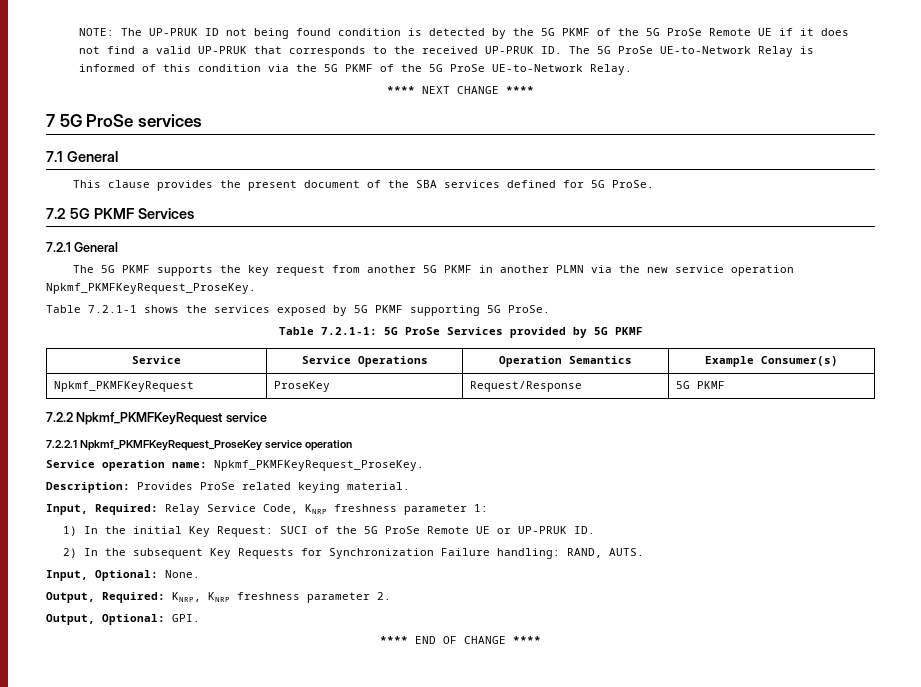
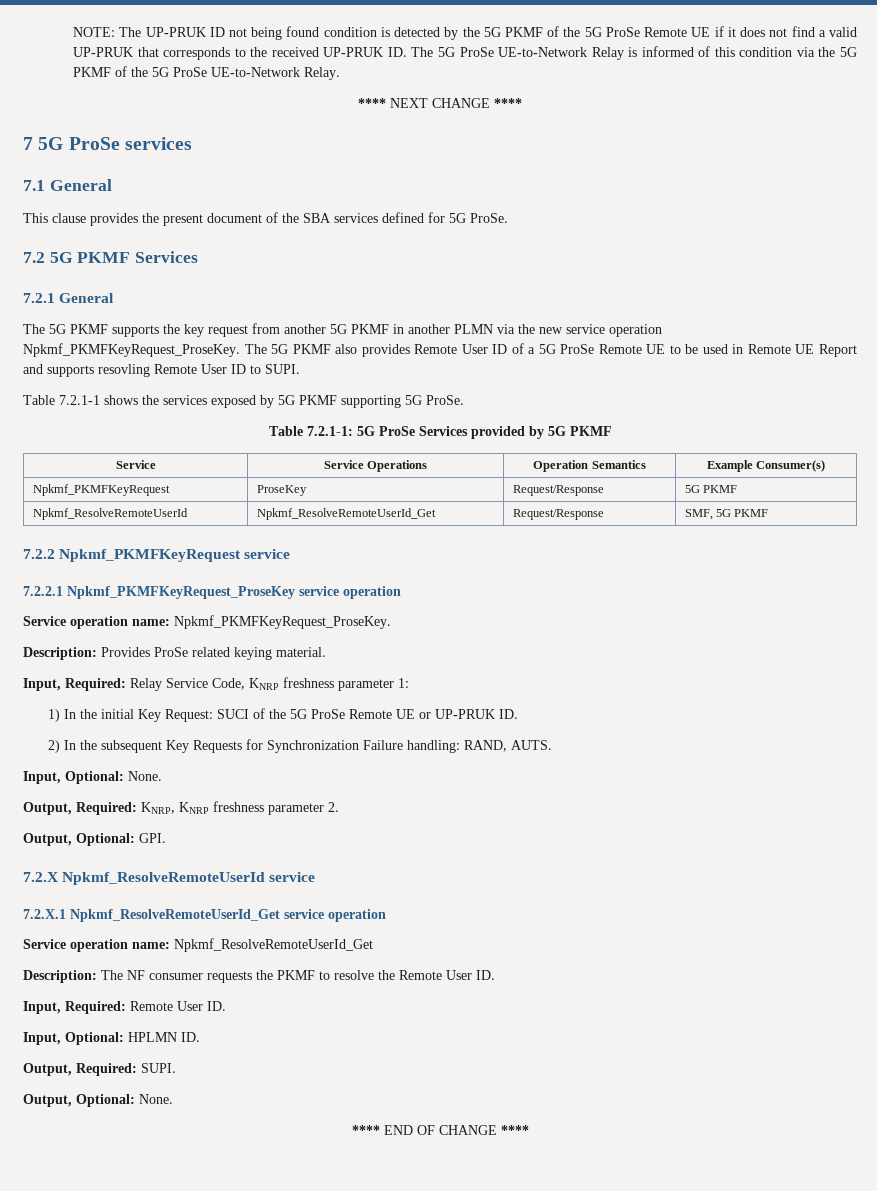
(256, 288) none -> [244,343,857,357] [23,364,300,377] The 5G PKMF also provides Remote User ID of a 5G ProSe Remote UE to be used in Remote UE Report and supports resovling Remote User ID to SUPI.
(725, 385) none -> [32,508,188,520] [256,508,436,520] [512,509,604,520] [684,509,769,520] // Npkmf_ResolveRemoteUserId | Npkmf_ResolveRemoteUserId_Get | Request/Response | SMF, 5G PKMF
(200, 618) none -> [23,872,316,885] [23,909,386,922] [23,938,373,952] [23,970,495,983] [23,1001,226,1014] [23,1032,200,1045] [23,1063,176,1076] [23,1094,173,1107] // 7.2.X Npkmf_ResolveRemoteUserId service // 7.2.X.1 Npkmf_ResolveRemoteUserId_Get service operation // Service operation name: Npkmf_ResolveRemoteUserId_Get // Description: The NF consumer requests the PKMF to resolve the Remote User ID. // Input, Required: Remote User ID. // Input, Optional: HPLMN ID. // Output, Required: SUPI. // Output, Optional: None.

